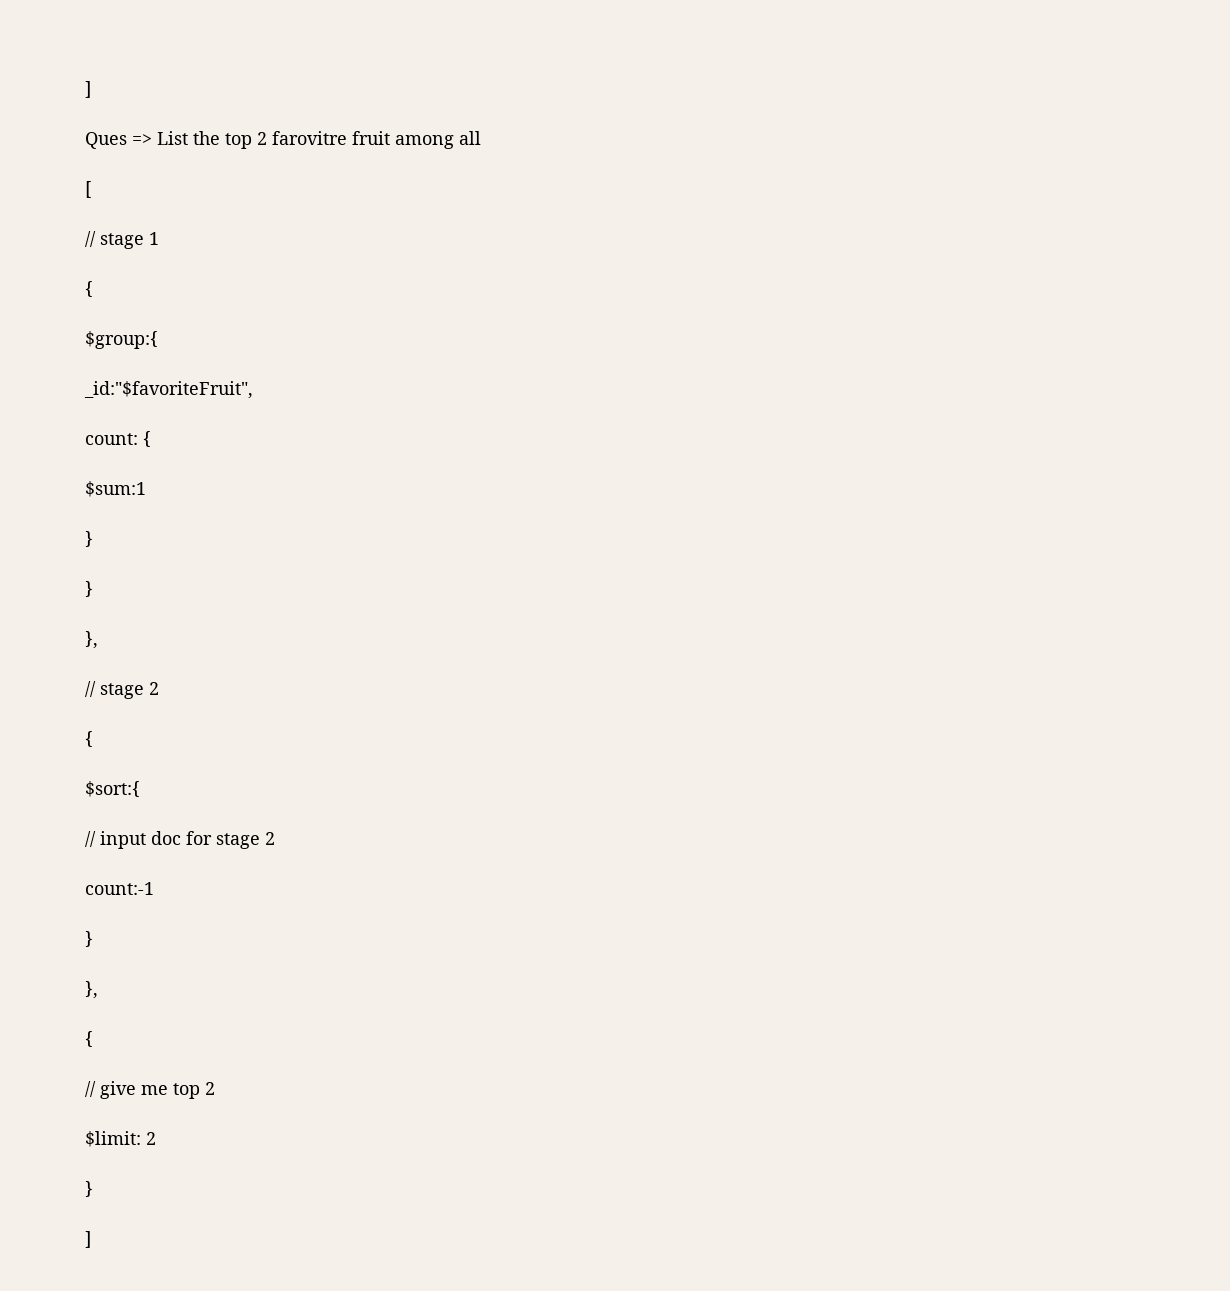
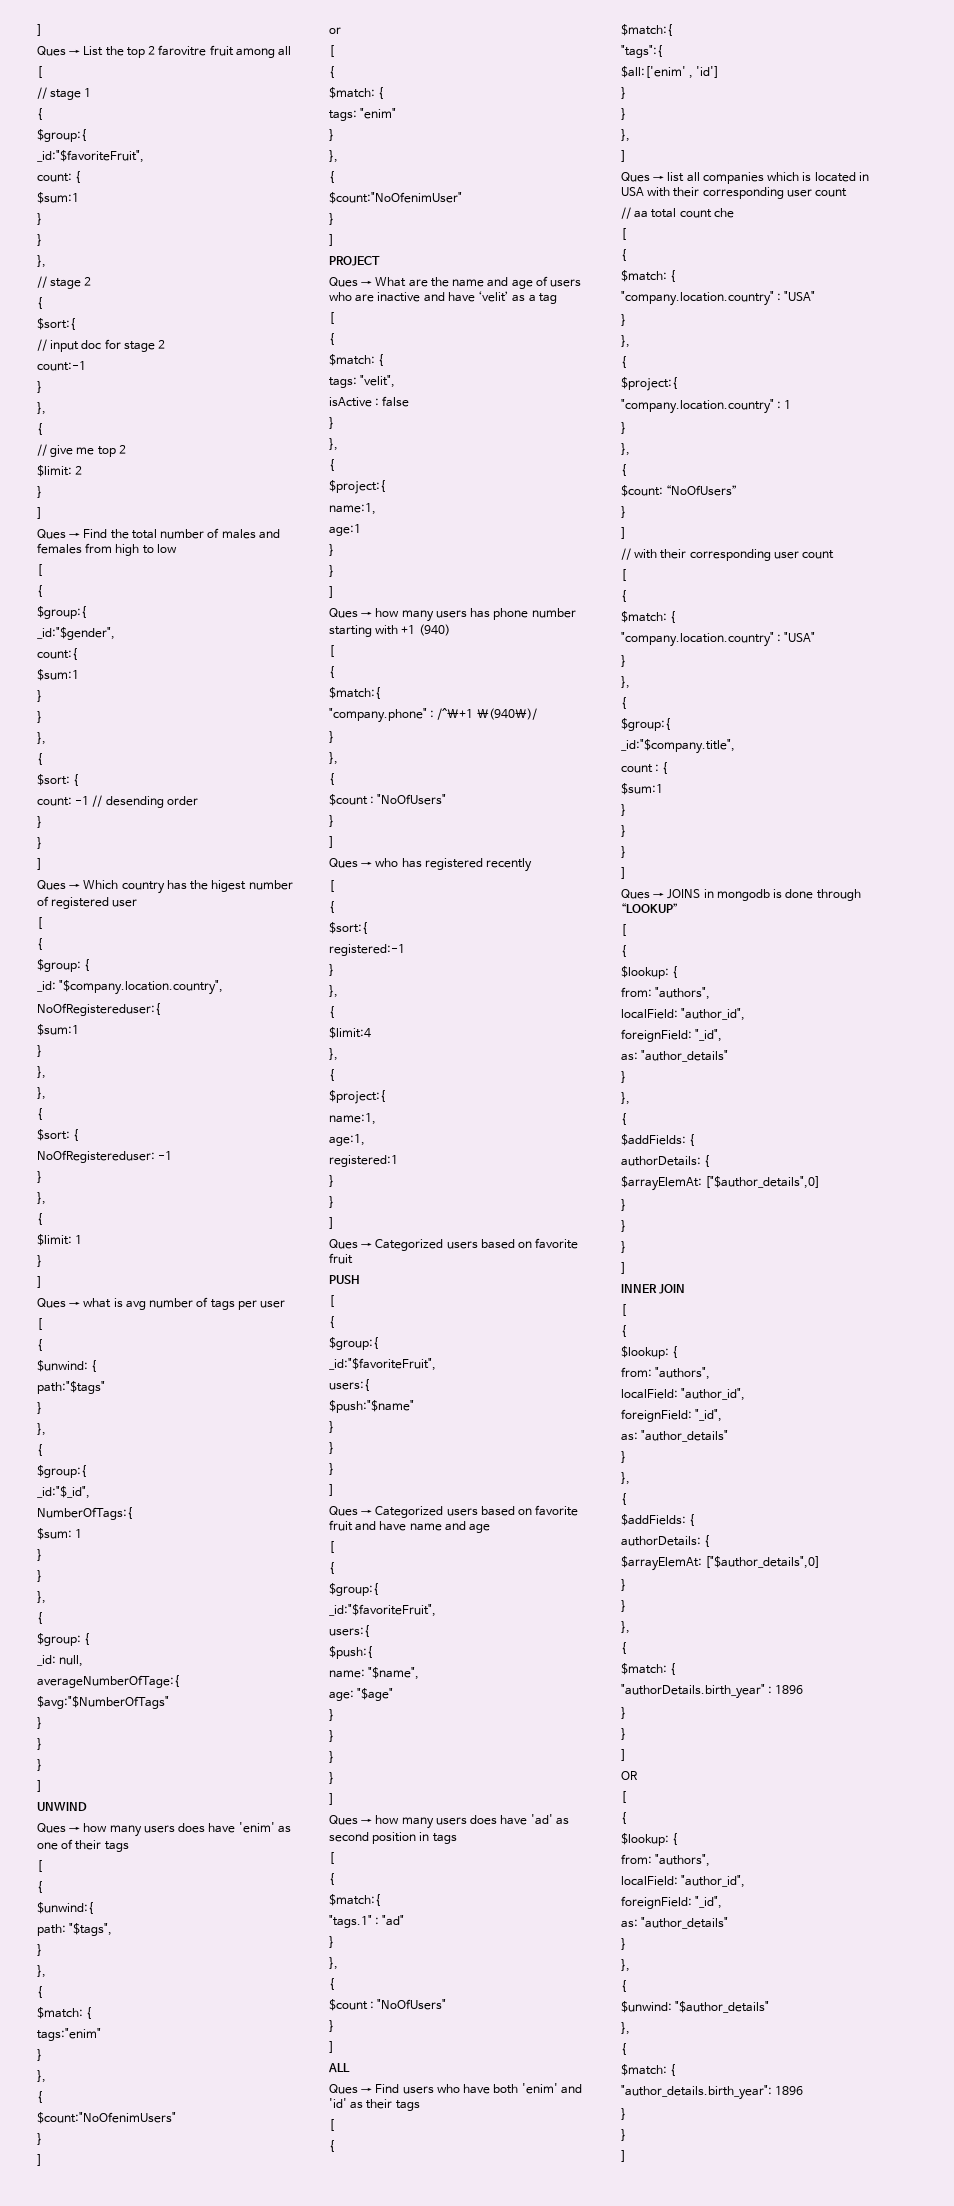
[85,81,91,98] [85,132,152,149] ] // Ques => -> [37,24,42,36] [37,46,81,56] ] // Ques →
(91, 1239) none -> [37,528,280,539] [37,543,177,556] [37,564,42,576] [37,585,42,597] [37,606,86,619] [37,627,115,640] [37,648,77,660] [37,669,79,681] [37,690,42,702] [37,711,42,723] [37,732,46,745] [37,753,42,765] [37,774,79,786] [37,795,198,808] [37,816,42,828] [37,837,42,849] [37,858,42,870] [37,880,293,894] [37,896,138,909] [37,917,42,929] [37,938,42,950] [37,959,90,972] [37,980,224,995] [37,1003,160,1016] [37,1024,79,1036] [37,1045,42,1057] [37,1066,46,1079] [37,1087,46,1100] [37,1108,42,1120] [37,1129,79,1141] [37,1150,173,1163] [37,1171,42,1183] [37,1192,46,1205] [37,1213,42,1225] [37,1234,83,1246] [37,1255,42,1267] [37,1276,42,1288] [37,1297,286,1310] [37,1318,42,1330] [37,1339,42,1351] [37,1360,97,1372] [37,1381,105,1394] [37,1402,42,1414] [37,1423,46,1436] [37,1444,42,1456] [37,1465,86,1478] [37,1486,90,1499] [37,1507,132,1520] [37,1528,83,1540] [37,1549,42,1561] [37,1570,42,1582] [37,1591,46,1604] [37,1612,42,1624] [37,1633,90,1646] [37,1655,84,1667] [37,1675,179,1688] [37,1696,169,1709] [37,1717,42,1729] [37,1738,42,1750] [37,1759,42,1771] [37,1780,42,1792] [37,1802,87,1811] [37,1822,291,1837] [37,1839,129,1852] [37,1860,42,1872] [37,1881,42,1893] [37,1902,93,1914] [37,1923,113,1936] [37,1944,42,1956] [37,1965,46,1978] [37,1986,42,1998] [37,2007,92,2019] [37,2028,101,2041] [37,2049,42,2061] [37,2070,46,2083] [37,2091,42,2103] [37,2112,176,2124] [37,2133,42,2145] [37,2154,42,2166] [329,27,341,34] [329,45,334,57] [329,66,334,78] [329,87,384,99] [329,108,397,121] [329,129,334,141] [329,150,338,163] [329,171,334,183] [329,192,462,204] [329,213,334,225] [329,234,334,246] [329,256,380,266] [329,276,582,289] [329,291,557,304] [329,312,334,324] [329,333,334,345] [329,354,384,366] [329,375,396,388] [329,396,410,407] [329,417,334,429] [329,438,338,451] [329,459,334,471] [329,480,385,494] [329,503,376,515] [329,524,361,536] [329,544,334,556] [329,565,334,577] [329,586,334,598] [329,608,576,622] [329,624,450,637] [329,645,334,657] [329,666,334,678] [329,687,380,699] [329,708,537,723] [329,731,334,743] [329,752,338,765] [329,773,334,785] [329,794,447,806] [329,815,334,827] [329,836,334,848] [329,858,533,872] [329,880,334,892] [329,901,334,913] [329,922,367,934] [329,944,405,956] [329,964,334,976] [329,985,338,998] [329,1006,334,1018] [329,1027,371,1039] [329,1048,338,1061] [329,1069,334,1081] [329,1090,385,1104] [329,1113,376,1125] [329,1134,365,1146] [329,1155,398,1167] [329,1175,334,1187] [329,1196,334,1208] [329,1217,334,1229] [329,1238,579,1251] [329,1253,353,1264] [329,1275,360,1284] [329,1295,334,1307] [329,1316,334,1328] [329,1337,378,1350] [329,1358,436,1371] [329,1379,369,1391] [329,1400,414,1413] [329,1421,334,1433] [329,1442,334,1454] [329,1463,334,1475] [329,1484,334,1496] [329,1505,579,1518] [329,1520,491,1533] [329,1541,334,1553] [329,1562,334,1574] [329,1583,378,1596] [329,1604,436,1617] [329,1625,369,1637] [329,1646,372,1659] [329,1667,420,1680] [329,1688,394,1701] [329,1709,334,1721] [329,1730,334,1742] [329,1751,334,1763] [329,1772,334,1784] [329,1793,334,1805] [329,1814,569,1829] [329,1832,457,1844] [329,1852,334,1864] [329,1873,334,1885] [329,1894,380,1906] [329,1915,405,1928] [329,1936,334,1948] [329,1957,338,1970] [329,1978,334,1990] [329,1999,447,2011] [329,2020,334,2032] [329,2041,334,2053] [328,2063,350,2073] [329,2083,582,2094] [329,2098,420,2111] [329,2119,334,2131] [329,2140,334,2152] [621,24,672,36] [621,45,662,58] [621,66,720,79] [621,87,626,99] [621,108,626,120] [621,129,630,142] [621,150,626,162] [621,172,869,184] [621,187,848,199] [621,207,734,219] [621,228,626,240] [621,249,626,261] [621,270,676,282] [621,291,816,306] [621,314,626,326] [621,335,630,348] [621,356,626,368] [621,377,677,391] [621,399,792,414] [621,422,626,434] [621,443,630,456] [621,464,626,476] [621,485,738,497] [621,506,626,518] [621,527,626,539] [621,548,835,561] [621,569,626,581] [621,590,626,602] [621,611,676,623] [621,632,816,647] [621,655,626,667] [621,676,630,689] [621,697,626,709] [621,718,670,731] [621,739,735,754] [621,762,668,774] [621,783,663,795] [621,804,626,816] [621,825,626,837] [621,846,626,858] [621,867,626,879] [621,889,861,901] [621,903,678,913] [621,924,626,936] [621,945,626,957] [621,966,678,979] [621,987,711,1000] [621,1008,746,1021] [621,1029,723,1042] [621,1050,729,1062] [621,1071,626,1083] [621,1092,630,1105] [621,1113,626,1125] [621,1134,695,1146] [621,1155,710,1167] [621,1176,821,1191] [621,1199,626,1211] [621,1220,626,1232] [621,1241,626,1253] [621,1262,626,1274] [621,1284,686,1294] [621,1304,626,1316] [621,1325,626,1337] [621,1346,678,1359] [621,1367,711,1380] [621,1388,746,1401] [621,1409,723,1422] [621,1430,729,1442] [621,1451,626,1463] [621,1472,630,1485] [621,1493,626,1505] [621,1514,695,1526] [621,1535,710,1547] [621,1556,821,1571] [621,1579,626,1591] [621,1600,626,1612] [621,1621,630,1634] [621,1642,626,1654] [621,1663,676,1675] [621,1684,804,1699] [621,1707,626,1719] [621,1728,626,1740] [621,1749,626,1761] [621,1771,638,1780] [621,1791,626,1803] [621,1812,626,1824] [621,1833,678,1846] [621,1854,711,1867] [621,1875,746,1888] [621,1896,723,1909] [621,1917,729,1929] [621,1938,626,1950] [621,1959,630,1972] [621,1980,626,1992] [621,2001,770,2013] [621,2022,630,2035] [621,2043,626,2055] [621,2064,676,2076] [621,2085,804,2100] [621,2108,626,2120] [621,2129,626,2141] [621,2150,626,2162] // Ques → Find the total number of males and females from high to low // [ // { // $group:{ // _id:"$gender", // count:{ // $sum:1 // } // } // }, // { // $sort: { // count: -1 // desending order // } // } // ] // Ques → Which country has the higest number of registered user // [ // { // $group: { // _id: "$company.location.country", // NoOfRegistereduser:{ // $sum:1 // } // }, // }, // { // $sort: { // NoOfRegistereduser: -1 // } // }, // { // $limit: 1 // } // ] // Ques → what is avg number of tags per user // [ // { // $unwind: { // path:"$tags" // } // }, // { // $group:{ // _id:"$_id", // NumberOfTags:{ // $sum: 1 // } // } // }, // { // $group: { // _id: null, // averageNumberOfTage:{ // $avg:"$NumberOfTags" // } // } // } // ] // UNWIND // Ques → how many users does have 'enim' as one of their tags // [ // { // $unwind:{ // path: "$tags", // } // }, // { // $match: { // tags:"enim" // } // }, // { // $count:"NoOfenimUsers" // } // ] // or // [ // { // $match: { // tags: "enim" // } // }, // { // $count:"NoOfenimUser" // } // ] // PROJECT // Ques → What are the name and age of users who are inactive and have ‘velit’ as a tag // [ // { // $match: { // tags: "velit", // isActive : false // } // }, // { // $project:{ // name:1, // age:1 // } // } // ] // Ques → how many users has phone number starting with +1 (940) // [ // { // $match:{ // "company.phone" : /^\+1 \(940\)/ // } // }, // { // $count : "NoOfUsers" // } // ] // Ques → who has registered recently // [ // { // $sort:{ // registered:-1 // } // }, // { // $limit:4 // }, // { // $project:{ // name:1, // age:1, // registered:1 // } // } // ] // Ques → Categorized users based on favorite fruit // PUSH // [ // { // $group:{ // _id:"$favoriteFruit", // users:{ // $push:"$name" // } // } // } // ] // Ques → Categorized users based on favorite fruit and have name and age // [ // { // $group:{ // _id:"$favoriteFruit", // users:{ // $push:{ // name: "$name", // age: "$age" // } // } // } // } // ] // Ques → how many users does have 'ad' as second position in tags // [ // { // $match:{ // "tags.1" : "ad" // } // }, // { // $count : "NoOfUsers" // } // ] // ALL // Ques → Find users who have both 'enim' and 'id' as their tags // [ // { // $match:{ // "tags":{ // $all:['enim' , 'id'] // } // } // }, // ] // Ques → list all companies which is located in USA with their corresponding user count // // aa total count che // [ // { // $match: { // "company.location.country" : "USA" // } // }, // { // $project:{ // "company.location.country" : 1 // } // }, // { // $count: “NoOfUsers” // } // ] // // with their corresponding user count // [ // { // $match: { // "company.location.country" : "USA" // } // }, // { // $group:{ // _id:"$company.title", // count : { // $sum:1 // } // } // } // ] // Ques → JOINS in mongodb is done through “LOOKUP” // [ // { // $lookup: { // from: "authors", // localField: "author_id", // foreignField: "_id", // as: "author_details" // } // }, // { // $addFields: { // authorDetails: { // $arrayElemAt: ["$author_details",0] // } // } // } // ] // INNER JOIN // [ // { // $lookup: { // from: "authors", // localField: "author_id", // foreignField: "_id", // as: "author_details" // } // }, // { // $addFields: { // authorDetails: { // $arrayElemAt: ["$author_details",0] // } // } // }, // { // $match: { // "authorDetails.birth_year" : 1896 // } // } // ] // OR // [ // { // $lookup: { // from: "authors", // localField: "author_id", // foreignField: "_id", // as: "author_details" // } // }, // { // $unwind: "$author_details" // }, // { // $match: { // "author_details.birth_year": 1896 // } // } // ]

